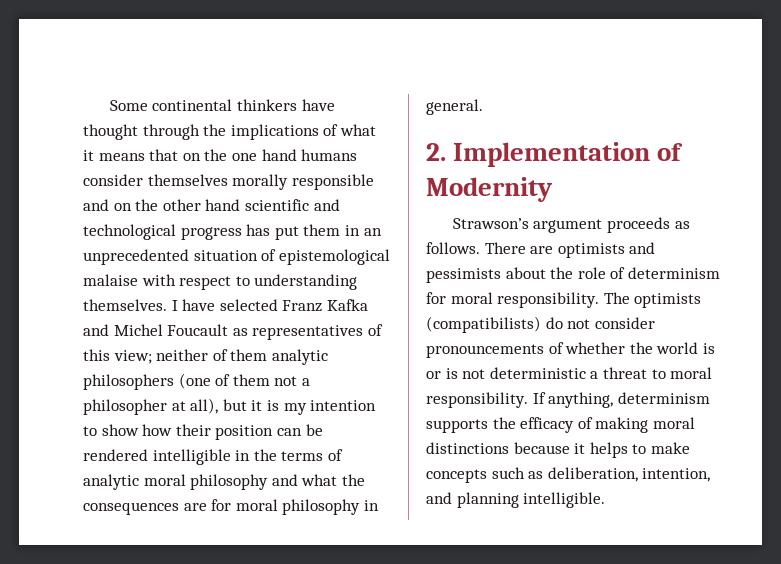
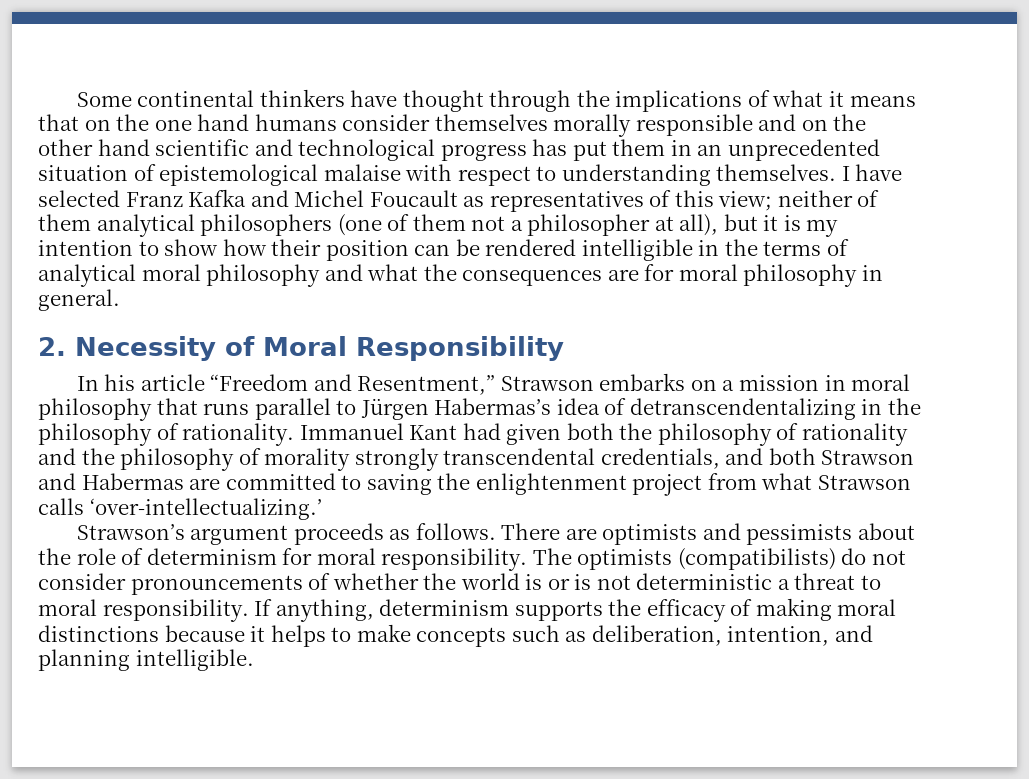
[271,349,328,365] analytic -> [96,214,195,237] analytical
[83,474,139,490] analytic -> [38,264,136,287] analytical
[453,142,684,167] [426,177,553,202] Implementation of Modernity -> [75,336,564,361] [76,373,911,395] [38,398,921,421] [38,423,908,446] [38,448,915,471] [38,473,911,496] [38,498,322,520] Necessity of Moral Responsibility // In his article “Freedom and Resentment,” Strawson embarks on a mission in moral philosophy that runs parallel to Jürgen Habermas’s idea of detranscendentalizing in the philosophy of rationality. Immanuel Kant had given both the philosophy of rationality and the philosophy of morality strongly transcendental credentials, and both Strawson and Habermas are committed to saving the enlightenment project from what Strawson calls ‘over-intellectualizing.’

